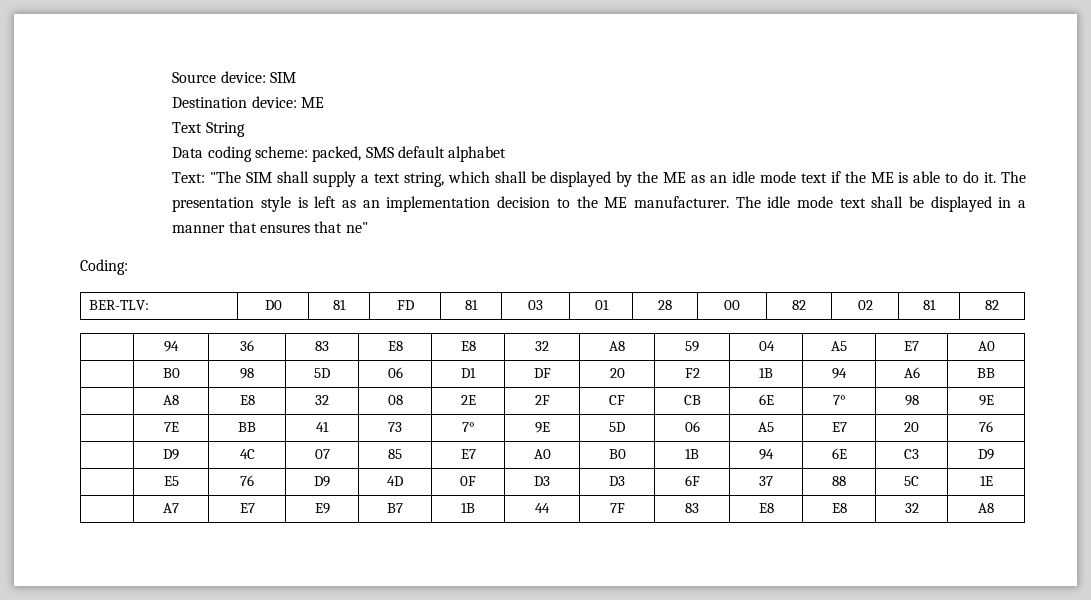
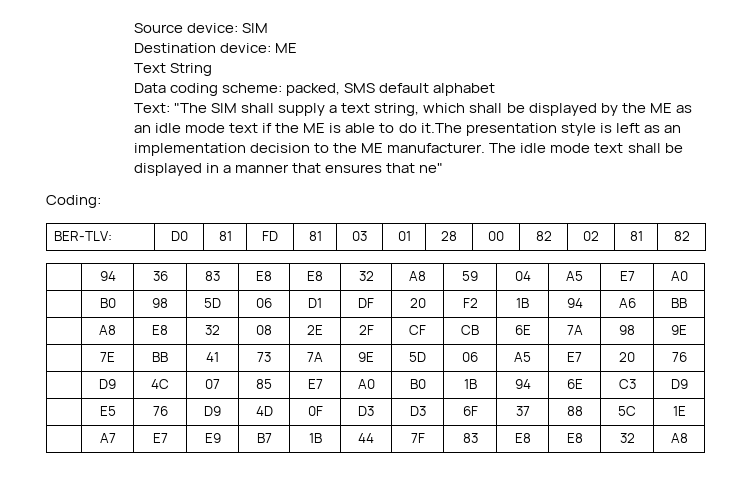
[984,171,1026,183] it. The -> [420,123,462,133] it.The
[832,395,846,405] 7° -> [566,325,583,335] 7A
[461,422,475,432] 7° -> [307,352,323,362] 7A

